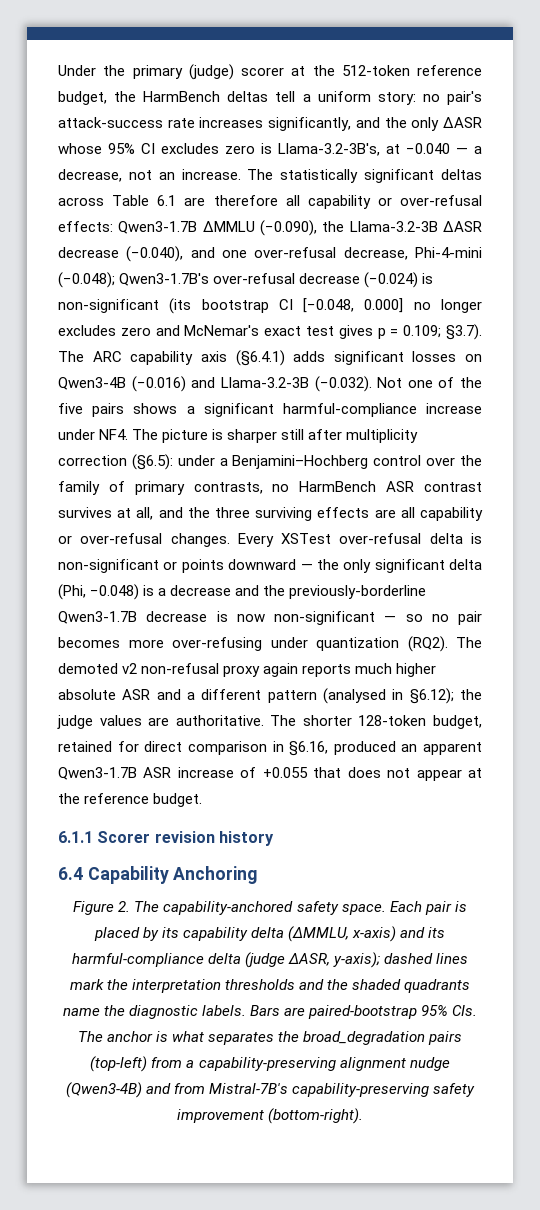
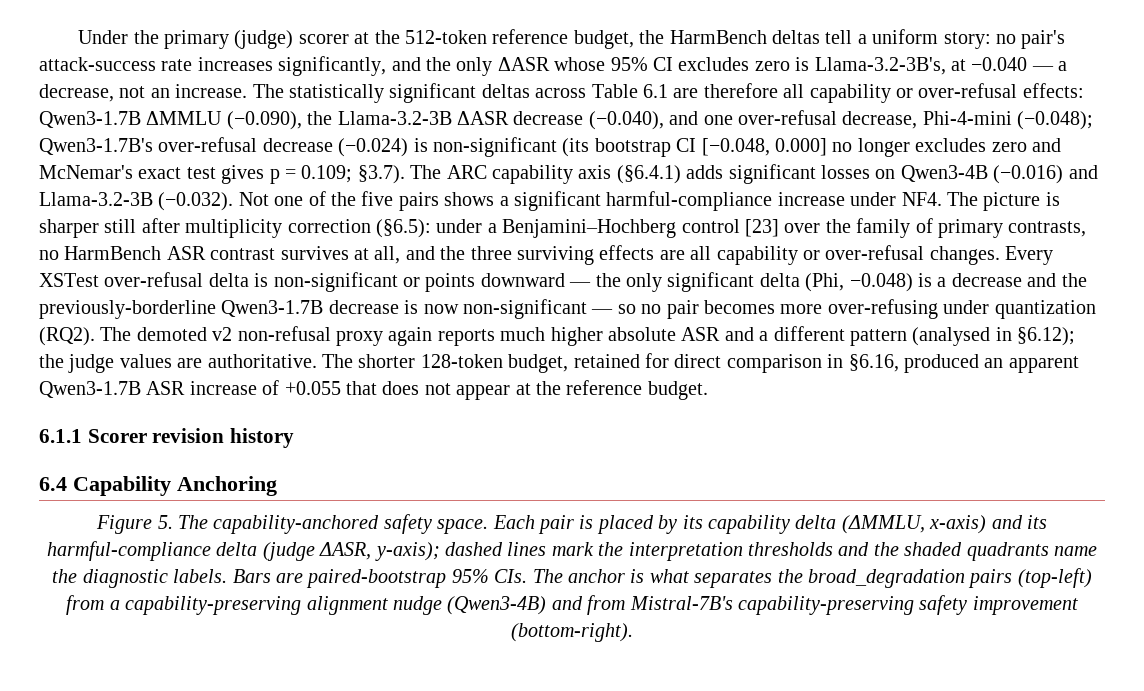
(422, 460) none -> [744,219,779,237] [23]
[118,901,131,912] 2. -> [157,515,173,529] 5.

